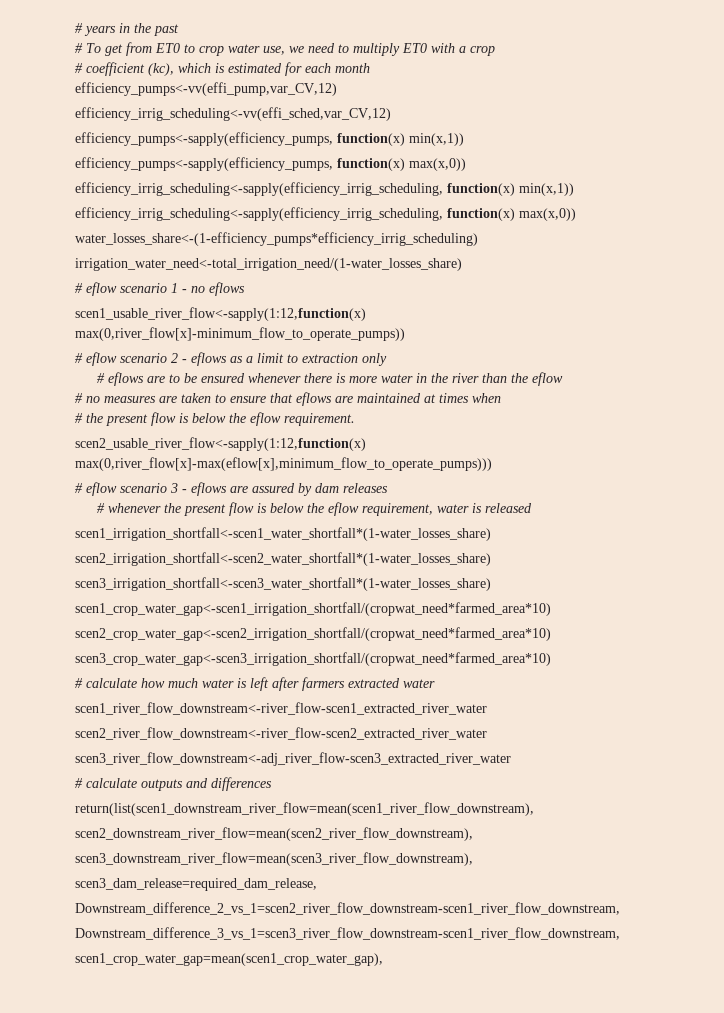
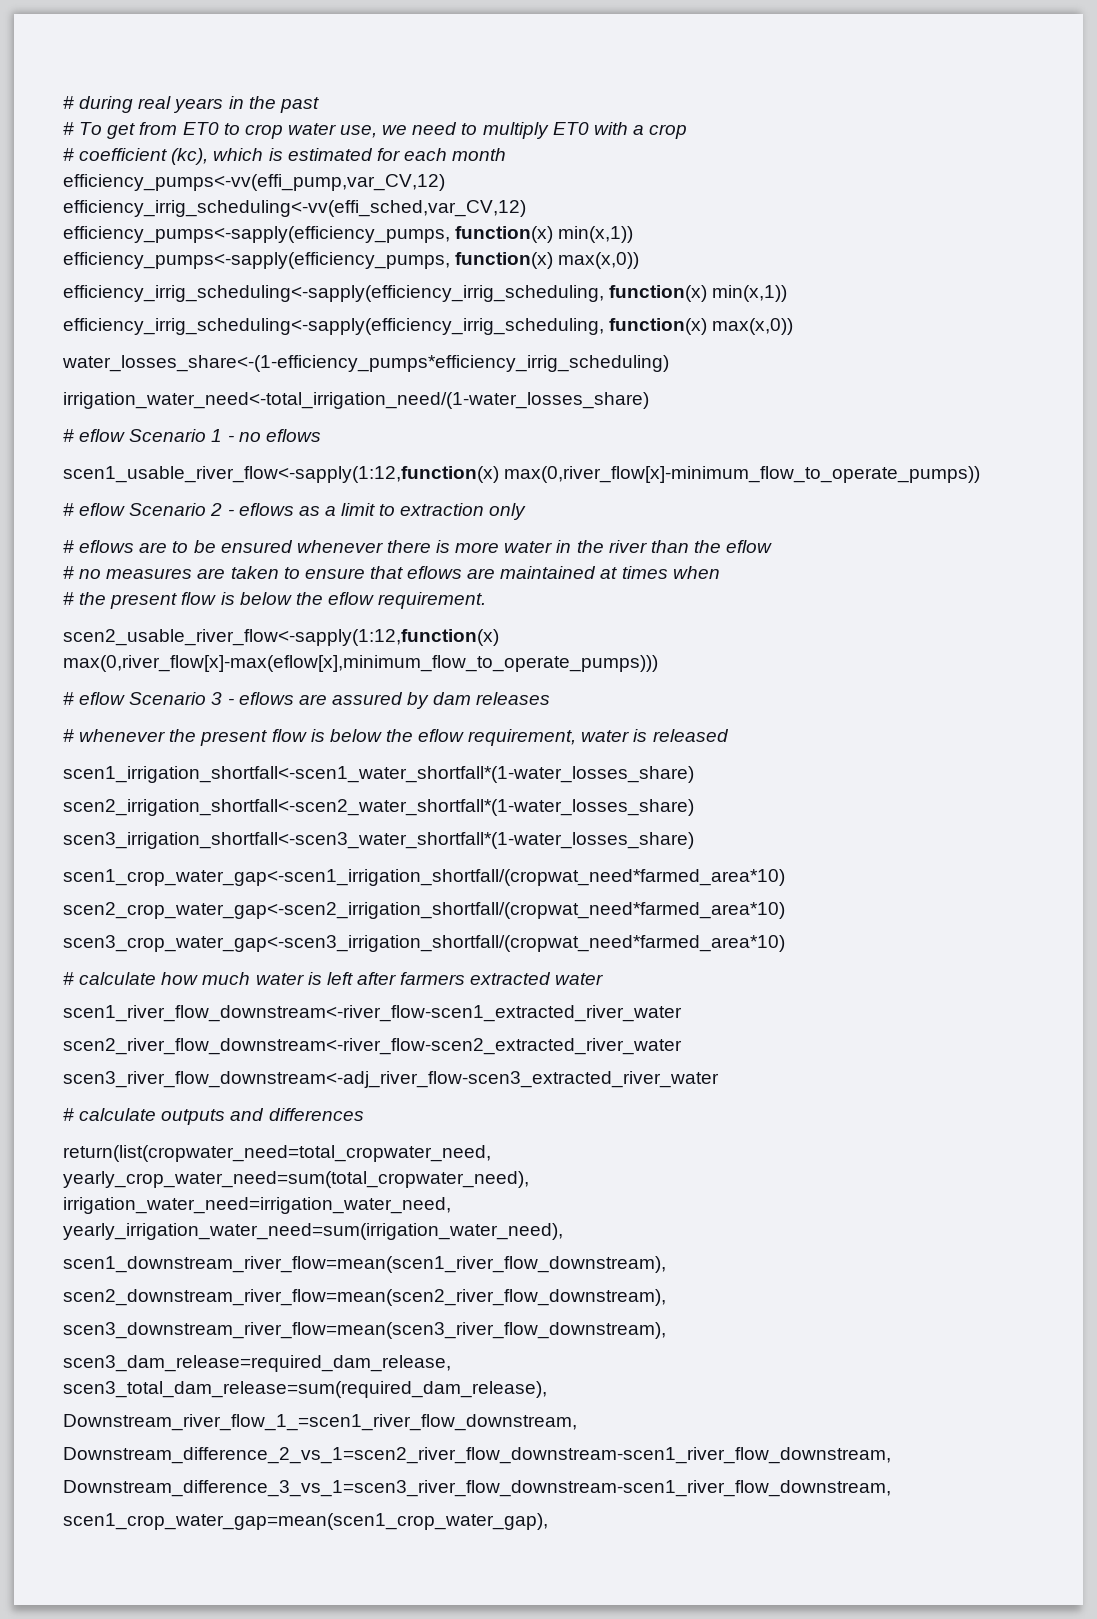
[75,23,83,33] # -> [63,96,172,113] # during real
[120,283,167,293] scenario -> [129,429,207,442] Scenario
[120,353,167,363] scenario -> [129,503,207,516] Scenario
[120,483,167,493] scenario -> [129,692,207,705] Scenario
[75,802,534,816] return(list(scen1_downstream_river_flow=mean(scen1_river_flow_downstream), -> [63,1145,491,1162] [63,1171,529,1188] [63,1197,451,1214] [63,1223,563,1240] [63,1256,666,1273] return(list(cropwater_need=total_cropwater_need, // yearly_crop_water_need=sum(total_cropwater_need), // irrigation_water_need=irrigation_water_need, // yearly_irrigation_water_need=sum(irrigation_water_need), // scen1_downstream_river_flow=mean(scen1_river_flow_downstream),
(317, 884) none -> [63,1381,547,1398] [63,1414,577,1431] // scen3_total_dam_release=sum(required_dam_release), // Downstream_river_flow_1_=scen1_river_flow_downstream,

